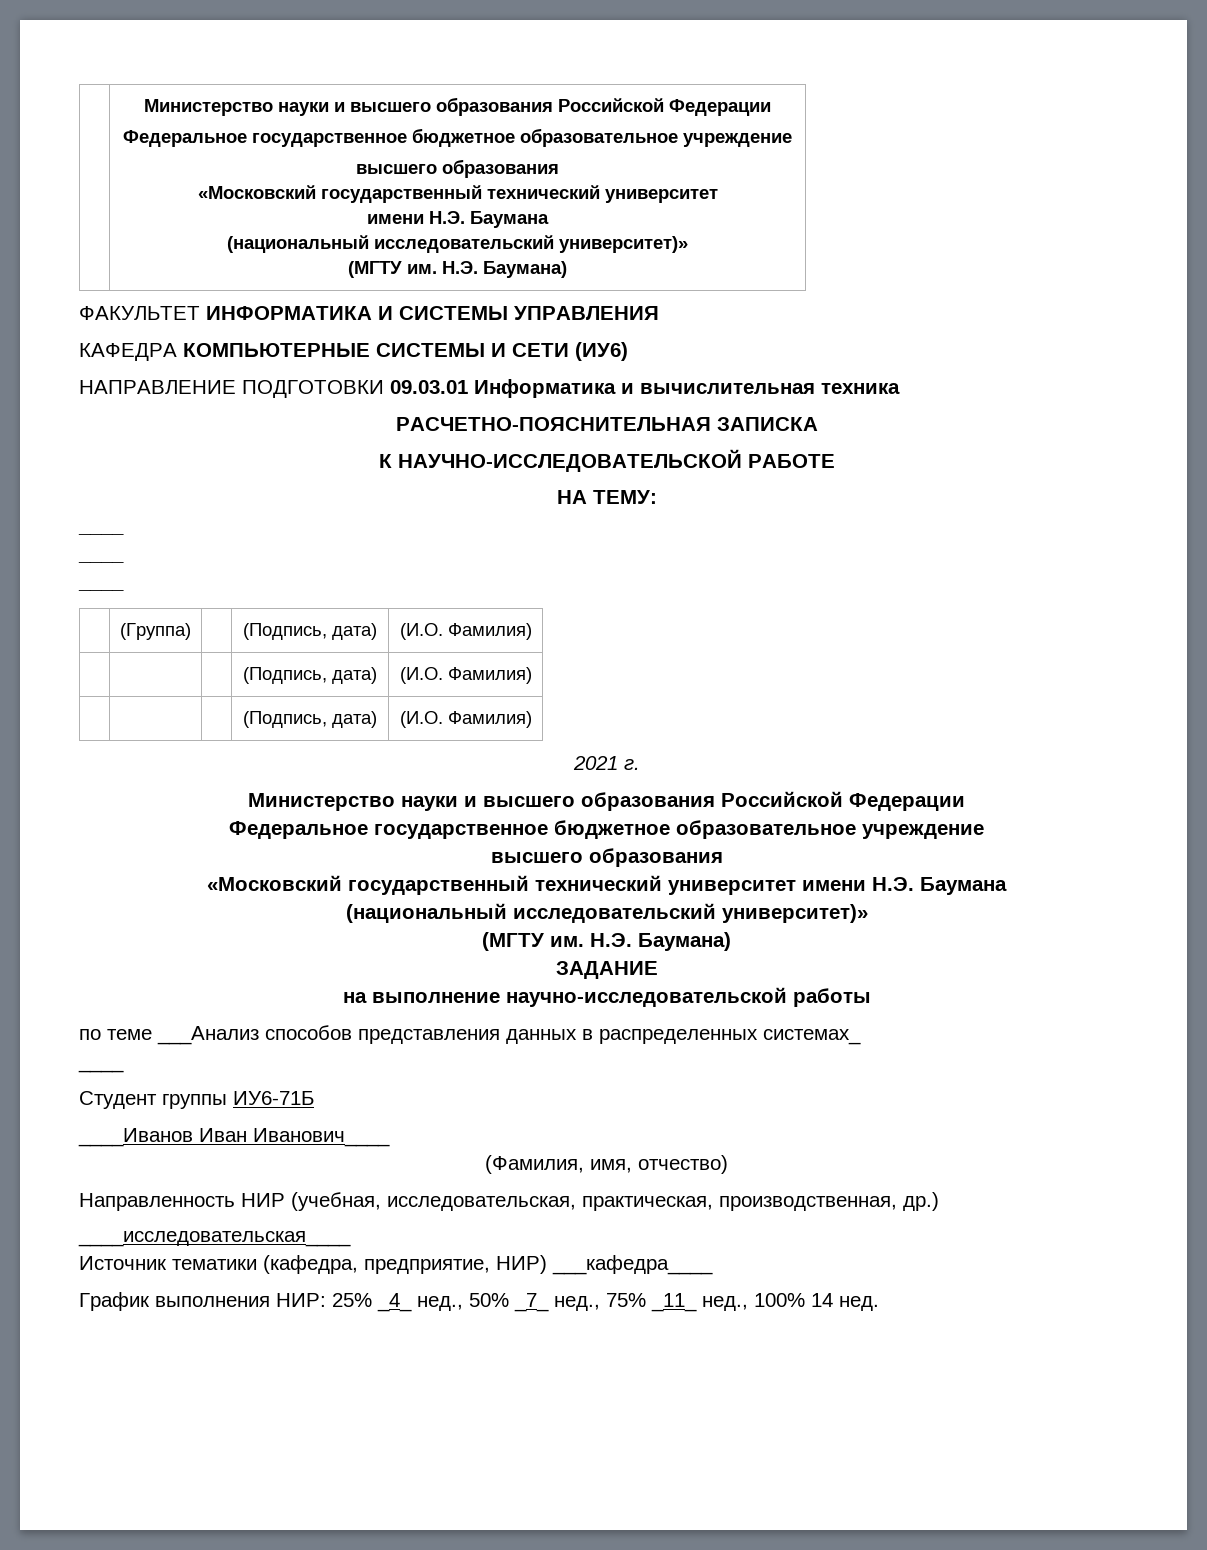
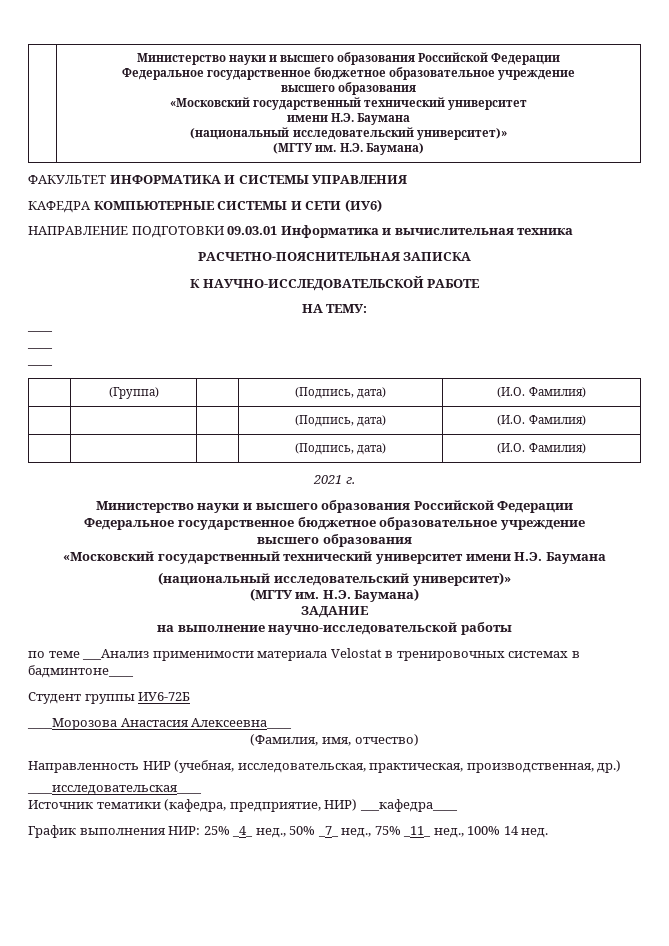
[265,1025,861,1045] [78,1068,124,1073] [79,1091,314,1109] [78,1128,390,1147] способов представления данных в распределенных системах_ // ____ // Студент группы ИУ6-71Б // ____Иванов Иван Иванович____ -> [152,648,580,661] [28,665,134,678] [28,692,191,704] [27,718,293,730] применимости материала Velostat в тренировочных системах в бадминтоне____ // Студент группы ИУ6-72Б // ____Морозова Анастасия Алексеевна____

